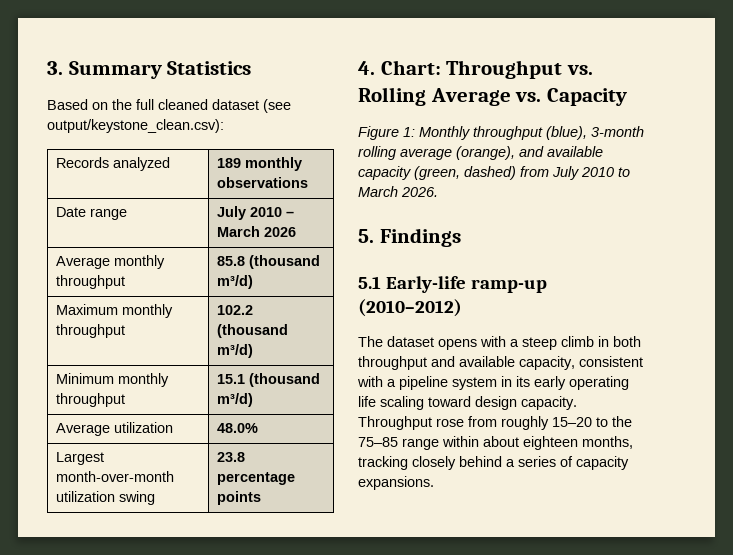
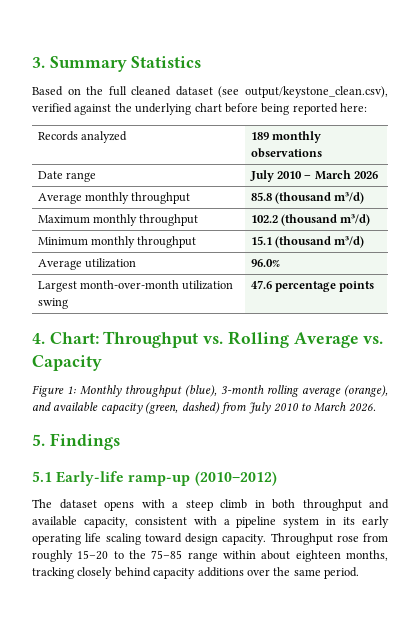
[47,119,224,133] output/keystone_clean.csv): -> [245,86,388,98] [32,103,367,115] output/keystone_clean.csv), verified against the underlying chart before being reported here:
[217,423,259,433] 48.0% -> [250,259,280,267] 96.0%
[217,452,246,462] 23.8 -> [250,280,272,289] 47.6
[506,456,629,470] [358,476,434,490] a series of capacity expansions. -> [153,567,359,579] capacity additions over the same period.

